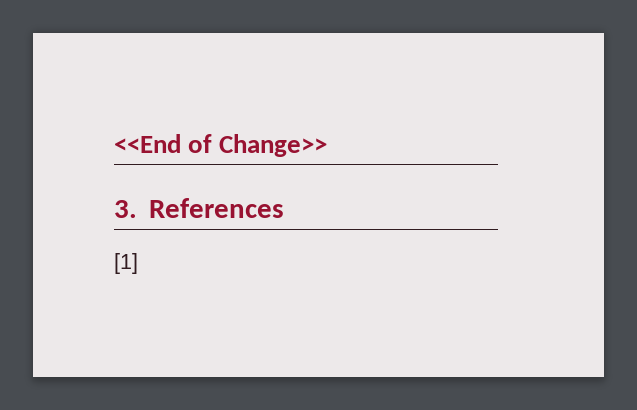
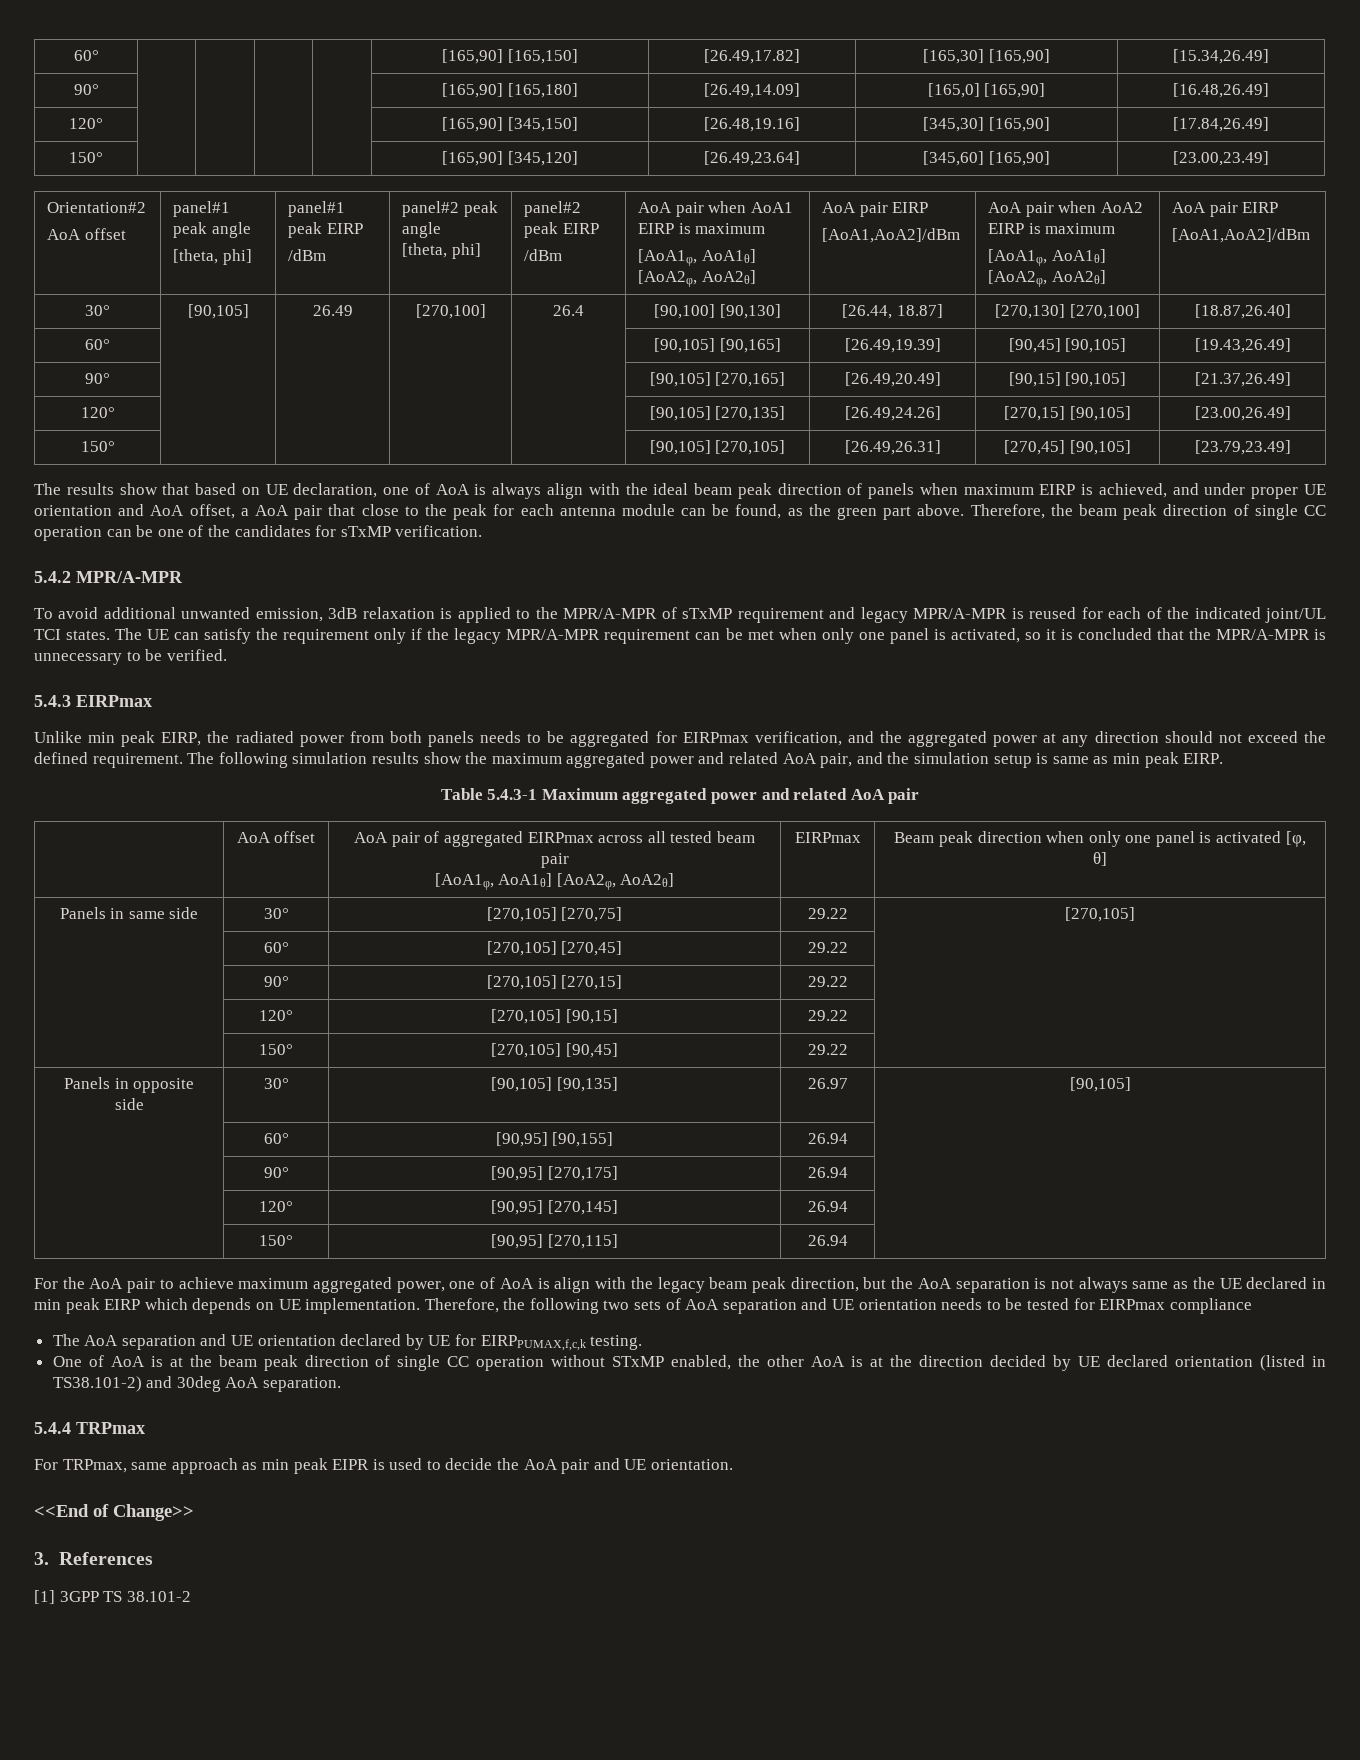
(114, 143) none -> [73,50,99,61] [442,49,578,64] [704,49,801,64] [923,49,1050,64] [1173,49,1269,64] [73,84,99,95] [442,83,578,98] [704,83,801,98] [927,83,1046,98] [1173,83,1269,98] [69,118,103,129] [442,117,578,132] [704,117,801,132] [923,117,1050,132] [1173,117,1269,132] [69,152,103,163] [442,151,578,166] [704,151,801,166] [923,151,1050,166] [1173,151,1269,166] [47,202,147,213] [47,228,126,240] [173,201,231,217] [173,222,251,238] [173,249,252,265] [288,201,346,217] [288,222,363,238] [288,249,327,261] [402,201,498,217] [402,222,442,238] [402,243,481,259] [524,201,582,217] [524,222,599,238] [524,249,563,261] [638,201,793,217] [638,223,766,234] [638,249,756,266] [638,270,756,287] [822,202,929,217] [822,228,961,243] [988,201,1143,217] [988,223,1116,234] [988,249,1106,266] [988,270,1106,287] [1172,202,1279,217] [1172,228,1311,243] [85,305,110,316] [187,304,249,319] [312,305,353,316] [415,304,486,319] [553,305,584,316] [654,304,781,319] [842,304,943,319] [995,304,1140,319] [1194,304,1291,319] [85,339,110,350] [654,338,781,353] [844,338,941,353] [1008,338,1127,353] [1194,338,1291,353] [85,373,110,384] [649,372,786,387] [844,372,941,387] [1008,372,1127,387] [1194,372,1291,387] [80,407,115,418] [649,406,786,421] [844,406,941,421] [1004,406,1131,421] [1194,406,1291,421] [80,441,115,452] [649,440,786,455] [844,440,941,455] [1004,440,1131,455] [1194,440,1291,455] [34,483,1326,499] [34,504,1327,520] [34,525,483,541] [34,571,183,583] [34,607,1327,623] [34,628,1326,644] [34,649,227,665] [34,695,152,707] [34,731,1326,747] [34,752,1224,768] [440,788,920,804] [236,831,316,843] [354,831,755,847] [540,853,569,868] [434,873,675,890] [794,832,861,843] [894,831,1306,847] [1093,852,1107,866] [59,907,199,919] [263,908,289,919] [486,907,623,922] [807,908,848,919] [1065,907,1135,922] [263,942,289,953] [486,941,623,956] [807,942,848,953] [263,976,289,987] [486,975,623,990] [807,976,848,987] [259,1010,293,1021] [491,1009,618,1024] [807,1010,848,1021] [259,1044,293,1055] [491,1043,618,1058] [807,1044,848,1055] [63,1077,195,1093] [114,1098,144,1110] [263,1078,289,1089] [491,1077,618,1092] [807,1078,848,1089] [1069,1077,1131,1092] [263,1133,289,1144] [495,1132,614,1147] [807,1133,848,1144] [263,1167,289,1178] [491,1166,618,1181] [807,1167,848,1178] [259,1201,293,1212] [491,1200,618,1215] [807,1201,848,1212] [259,1235,293,1246] [491,1234,618,1249] [807,1235,848,1246] [34,1277,1326,1293] [34,1298,1252,1314] [52,1334,643,1351] [52,1355,1326,1371] [52,1376,342,1392] [34,1422,145,1434] [34,1458,734,1474] 60° | | | | | [165,90] [165,150] | [26.49,17.82] | [165,30] [165,90] | [15.34,26.49] // 90° | | | | | [165,90] [165,180] | [26.49,14.09] | [165,0] [165,90] | [16.48,26.49] // 120° | | | | | [165,90] [345,150] | [26.48,19.16] | [345,30] [165,90] | [17.84,26.49] // 150° | | | | | [165,90] [345,120] | [26.49,23.64] | [345,60] [165,90] | [23.00,23.49] // Orientation#2 // AoA offset | panel#1 peak angle // [theta, phi] | panel#1 peak EIRP // /dBm | panel#2 peak angle // [theta, phi] | panel#2 peak EIRP // /dBm | AoA pair when AoA1 EIRP is maximum // [AoA1φ, AoA1θ] [AoA2φ, AoA2θ] | AoA pair EIRP // [AoA1,AoA2]/dBm | AoA pair when AoA2 EIRP is maximum // [AoA1φ, AoA1θ] [AoA2φ, AoA2θ] | AoA pair EIRP // [AoA1,AoA2]/dBm // 30° | [90,105] | 26.49 | [270,100] | 26.4 | [90,100] [90,130] | [26.44, 18.87] | [270,130] [270,100] | [18.87,26.40] // 60° | | | | | [90,105] [90,165] | [26.49,19.39] | [90,45] [90,105] | [19.43,26.49] // 90° | | | | | [90,105] [270,165] | [26.49,20.49] | [90,15] [90,105] | [21.37,26.49] // 120° | | | | | [90,105] [270,135] | [26.49,24.26] | [270,15] [90,105] | [23.00,26.49] // 150° | | | | | [90,105] [270,105] | [26.49,26.31] | [270,45] [90,105] | [23.79,23.49] // The results show that based on UE declaration, one of AoA is always align with the ideal beam peak direction of panels when maximum EIRP is achieved, and under proper UE orientation and AoA offset, a AoA pair that close to the peak for each antenna module can be found, as the green part above. Therefore, the beam peak direction of single CC operation can be one of the candidates for sTxMP verification. // 5.4.2 MPR/A-MPR // To avoid additional unwanted emission, 3dB relaxation is applied to the MPR/A-MPR of sTxMP requirement and legacy MPR/A-MPR is reused for each of the indicated joint/UL TCI states. The UE can satisfy the requirement only if the legacy MPR/A-MPR requirement can be met when only one panel is activated, so it is concluded that the MPR/A-MPR is unnecessary to be verified. // 5.4.3 EIRPmax // Unlike min peak EIRP, the radiated power from both panels needs to be aggregated for EIRPmax verification, and the aggregated power at any direction should not exceed the defined requirement. The following simulation results show the maximum aggregated power and related AoA pair, and the simulation setup is same as min peak EIRP. // Table 5.4.3-1 Maximum aggregated power and related AoA pair // | AoA offset | AoA pair of aggregated EIRPmax across all tested beam pair // [AoA1φ, AoA1θ] [AoA2φ, AoA2θ] | EIRPmax | Beam peak direction when only one panel is activated [φ, θ] // Panels in same side | 30° | [270,105] [270,75] | 29.22 | [270,105] // | 60° | [270,105] [270,45] | 29.22 | // | 90° | [270,105] [270,15] | 29.22 | // | 120° | [270,105] [90,15] | 29.22 | // | 150° | [270,105] [90,45] | 29.22 | // Panels in opposite side | 30° | [90,105] [90,135] | 26.97 | [90,105] // | 60° | [90,95] [90,155] | 26.94 | // | 90° | [90,95] [270,175] | 26.94 | // | 120° | [90,95] [270,145] | 26.94 | // | 150° | [90,95] [270,115] | 26.94 | // For the AoA pair to achieve maximum aggregated power, one of AoA is align with the legacy beam peak direction, but the AoA separation is not always same as the UE declared in min peak EIRP which depends on UE implementation. Therefore, the following two sets of AoA separation and UE orientation needs to be tested for EIRPmax compliance // The AoA separation and UE orientation declared by UE for EIRPPUMAX,f,c,k testing. // One of AoA is at the beam peak direction of single CC operation without STxMP enabled, the other AoA is at the direction decided by UE declared orientation (listed in TS38.101-2) and 30deg AoA separation. // 5.4.4 TRPmax // For TRPmax, same approach as min peak EIPR is used to decide the AoA pair and UE orientation. //
(138, 263) none -> [59,1591,191,1602] 3GPP TS 38.101-2

